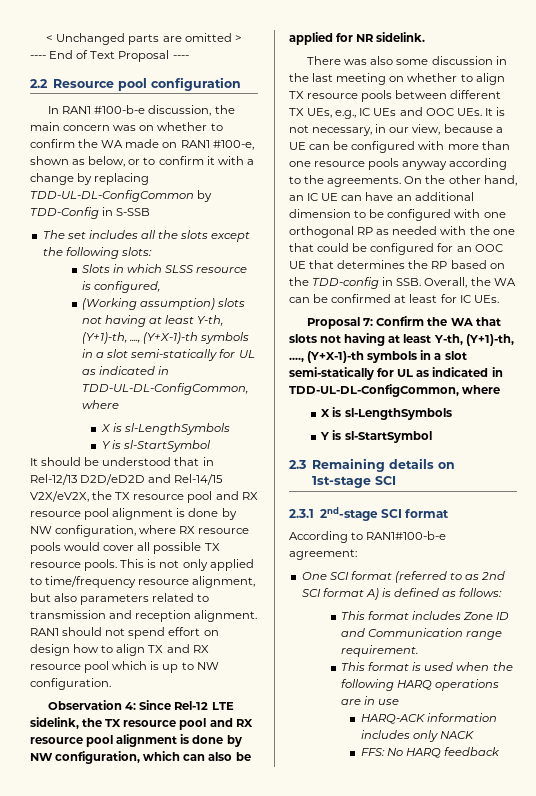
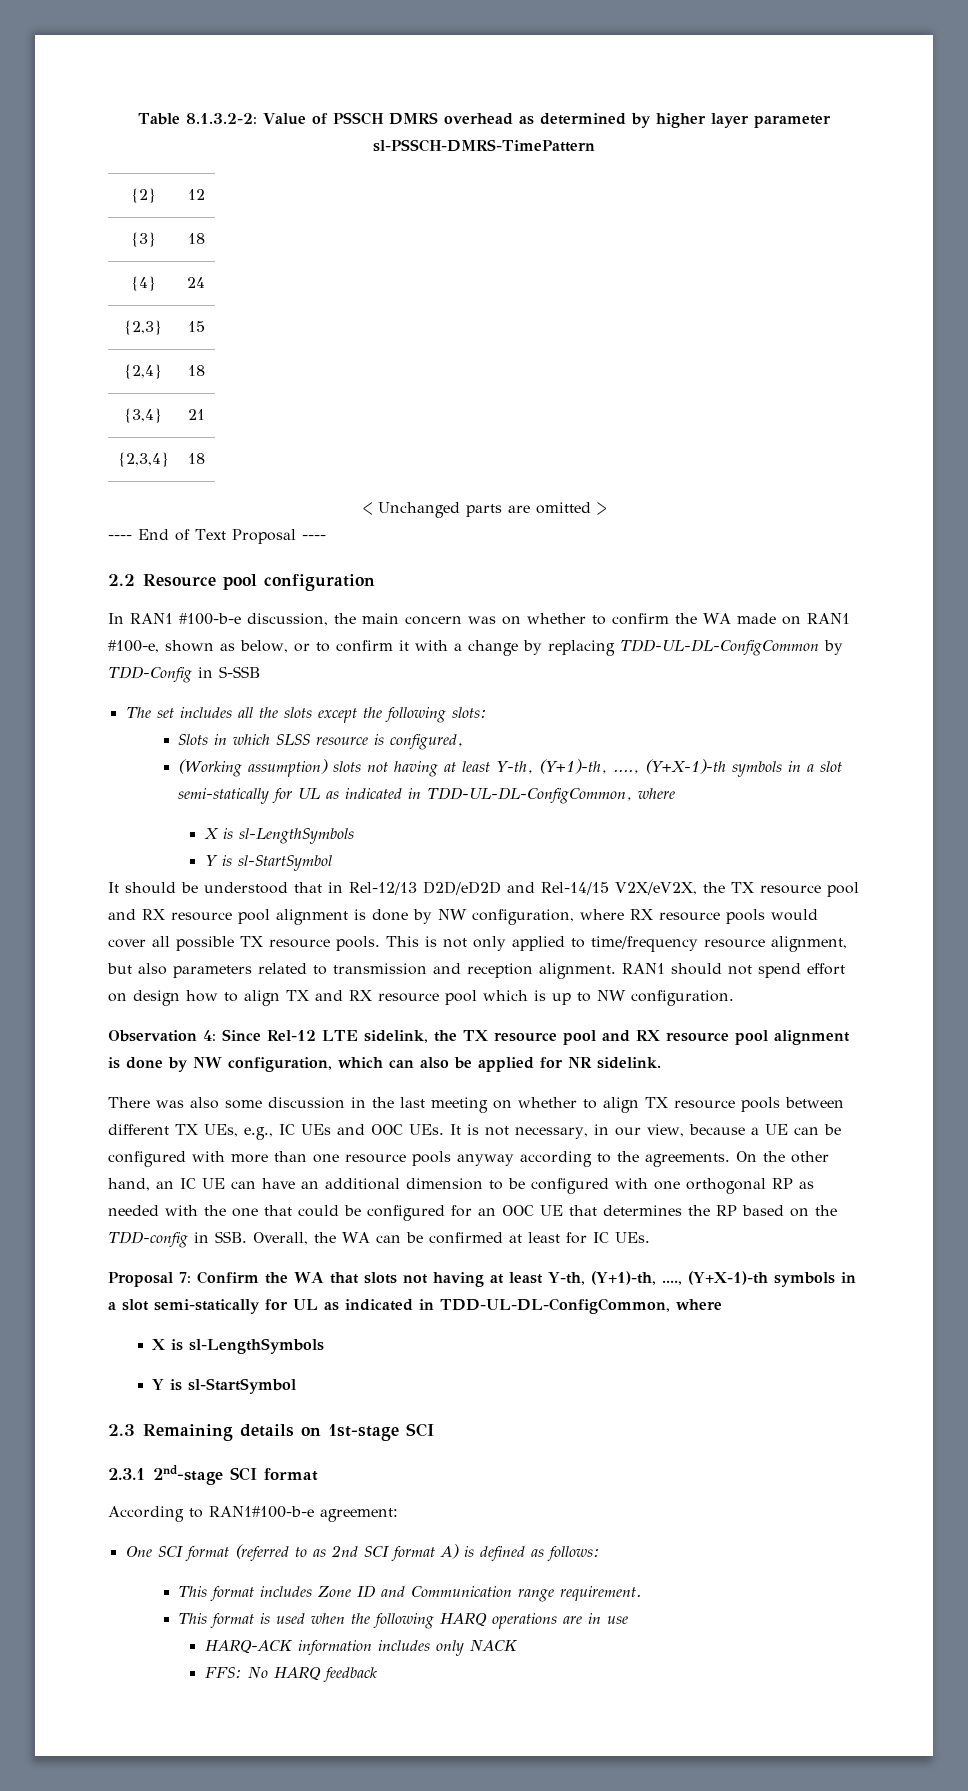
(46, 38) none -> [138,112,831,128] [373,139,595,152] [130,188,156,203] [187,189,205,200] [130,232,156,247] [187,233,205,244] [130,276,156,291] [187,277,205,288] [124,320,162,335] [187,321,205,332] [124,364,162,379] [187,365,205,376] [124,408,162,423] [187,409,205,420] [117,452,169,467] [187,453,205,464] Table 8.1.3.2-2: Value of PSSCH DMRS overhead as determined by higher layer parameter sl-PSSCH-DMRS-TimePattern // {2} | 12 // {3} | 18 // {4} | 24 // {2,3} | 15 // {2,4} | 18 // {3,4} | 21 // {2,3,4} | 18 //

